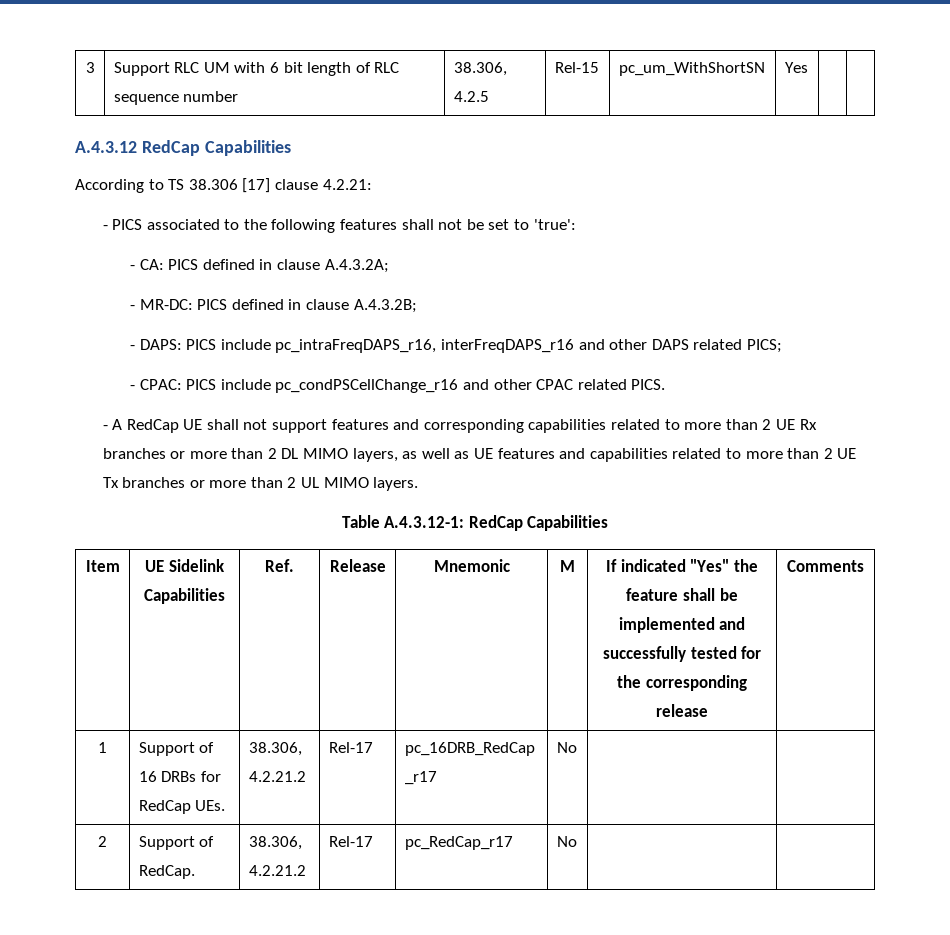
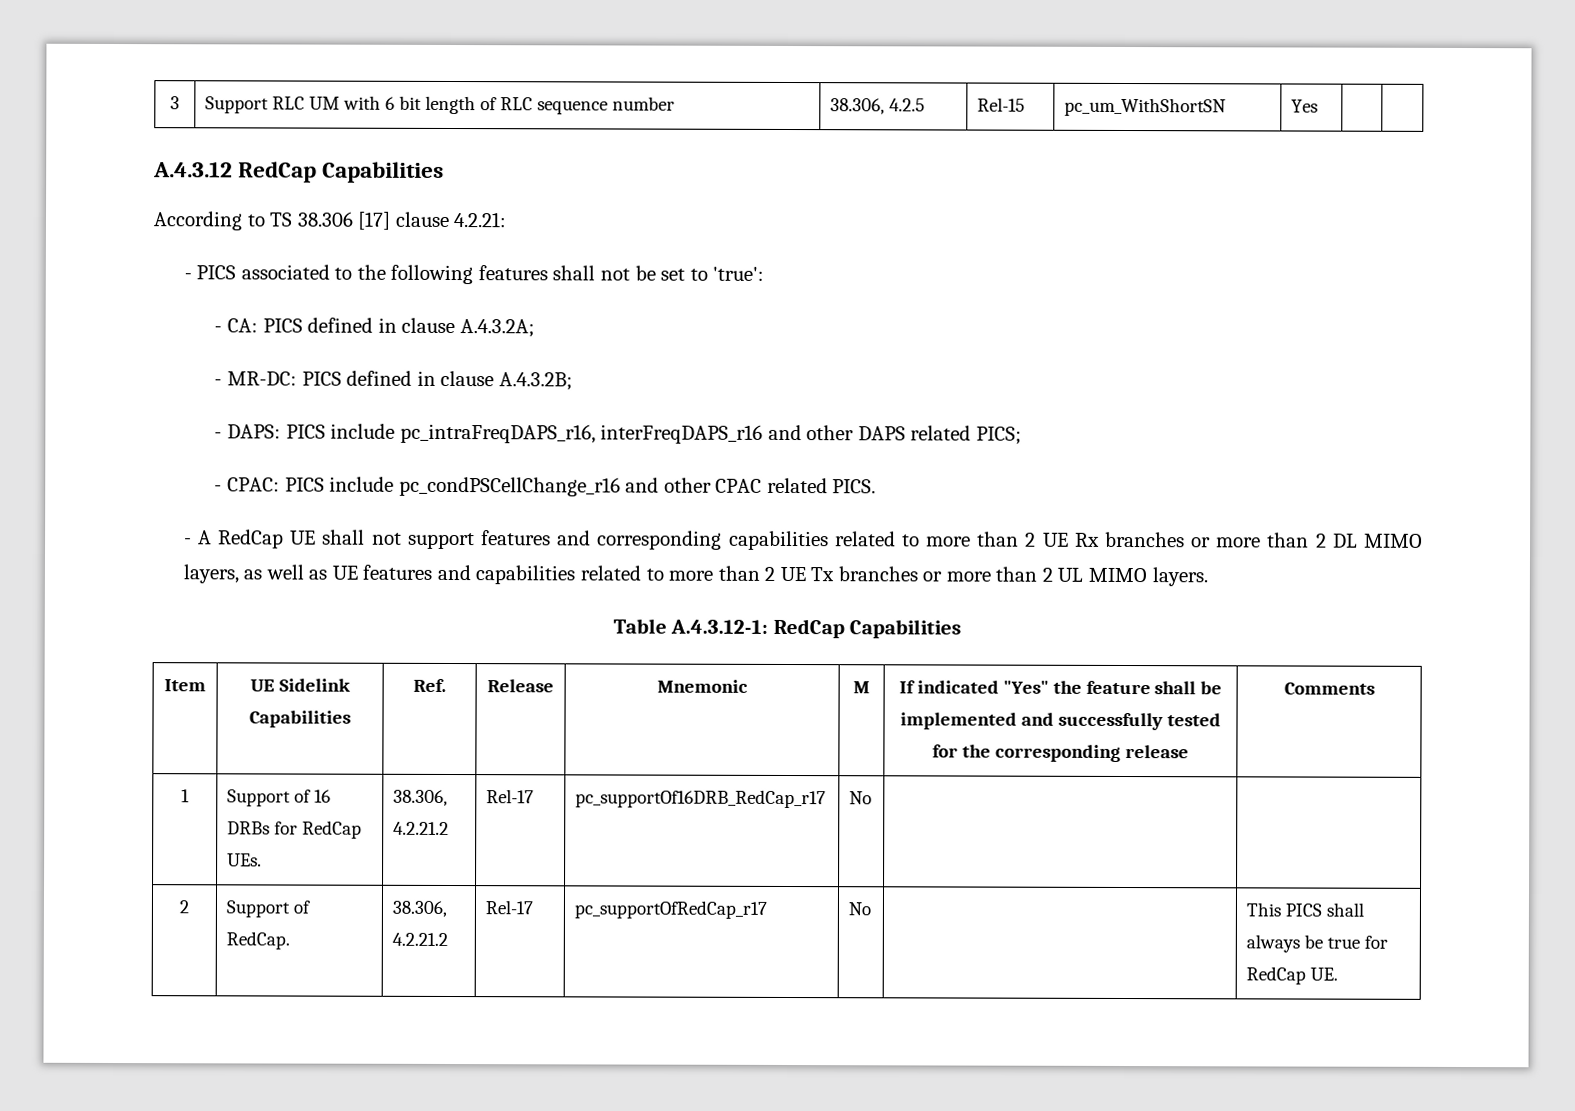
[404,742,535,756] [404,771,437,785] pc_16DRB_RedCap _r17 -> [575,789,827,809] pc_supportOf16DRB_RedCap_r17
[404,836,513,850] [556,836,577,847] pc_RedCap_r17 | No | | -> [574,900,768,919] [848,902,872,916] [1246,902,1365,917] [1246,934,1389,953] [1246,966,1339,985] pc_supportOfRedCap_r17 | No | | This PICS shall always be true for RedCap UE.

